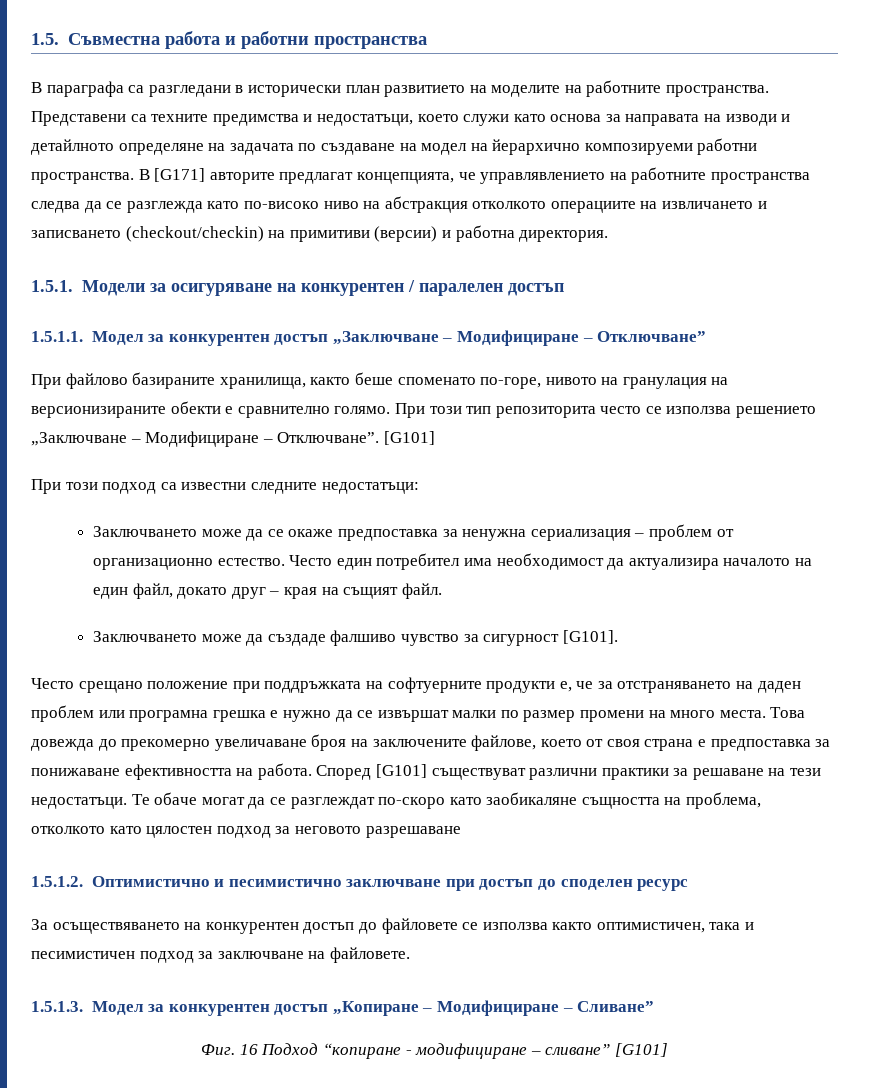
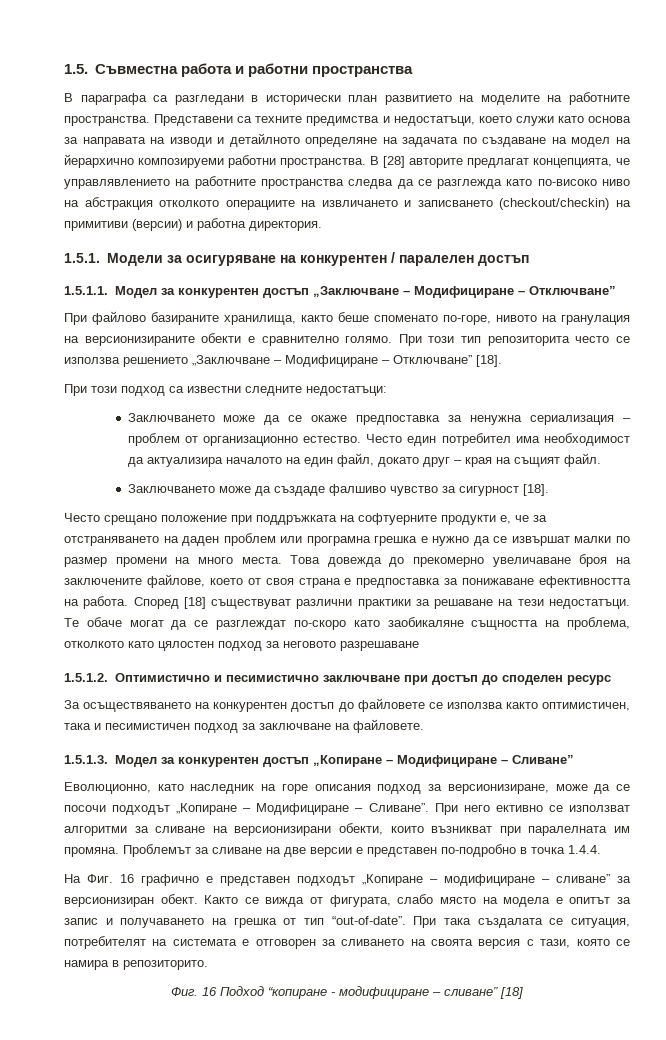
[154,168,206,182] [G171] -> [383,156,405,168] [28]
[277,431,435,445] Отключване”. [G101] -> [393,355,502,367] Отключване” [18].
[562,630,618,644] [G101]. -> [522,484,549,496] [18].
[375,764,427,778] [G101] -> [183,597,206,609] [18]
(655, 1006) none -> [64,782,631,794] [64,803,630,815] [64,823,631,836] [64,844,601,857] [64,874,631,886] [64,894,632,907] [64,916,630,928] [64,936,630,949] [64,960,208,970] // Еволюционно, като наследник на горе описания подход за версионизиране, може да се посочи подходът „Копиране – Модифициране – Сливане”. При него ективно се използват алгоритми за сливане на версионизирани обекти, които възникват при паралелната им промяна. Проблемът за сливане на две версии е представен по-подробно в точка 1.4.4. // На Фиг. 16 графично е представен подходът „Копиране – модифициране – сливане” за версионизиран обект. Както се вижда от фигурата, слабо място на модела е опитът за запис и получаването на грешка от тип “out-of-date”. При така създалата се ситуация, потребителят на системата е отговорен за сливането на своята версия с тази, която се намира в репозиторито.
[614,1043,668,1057] [G101] -> [500,987,523,999] [18]

